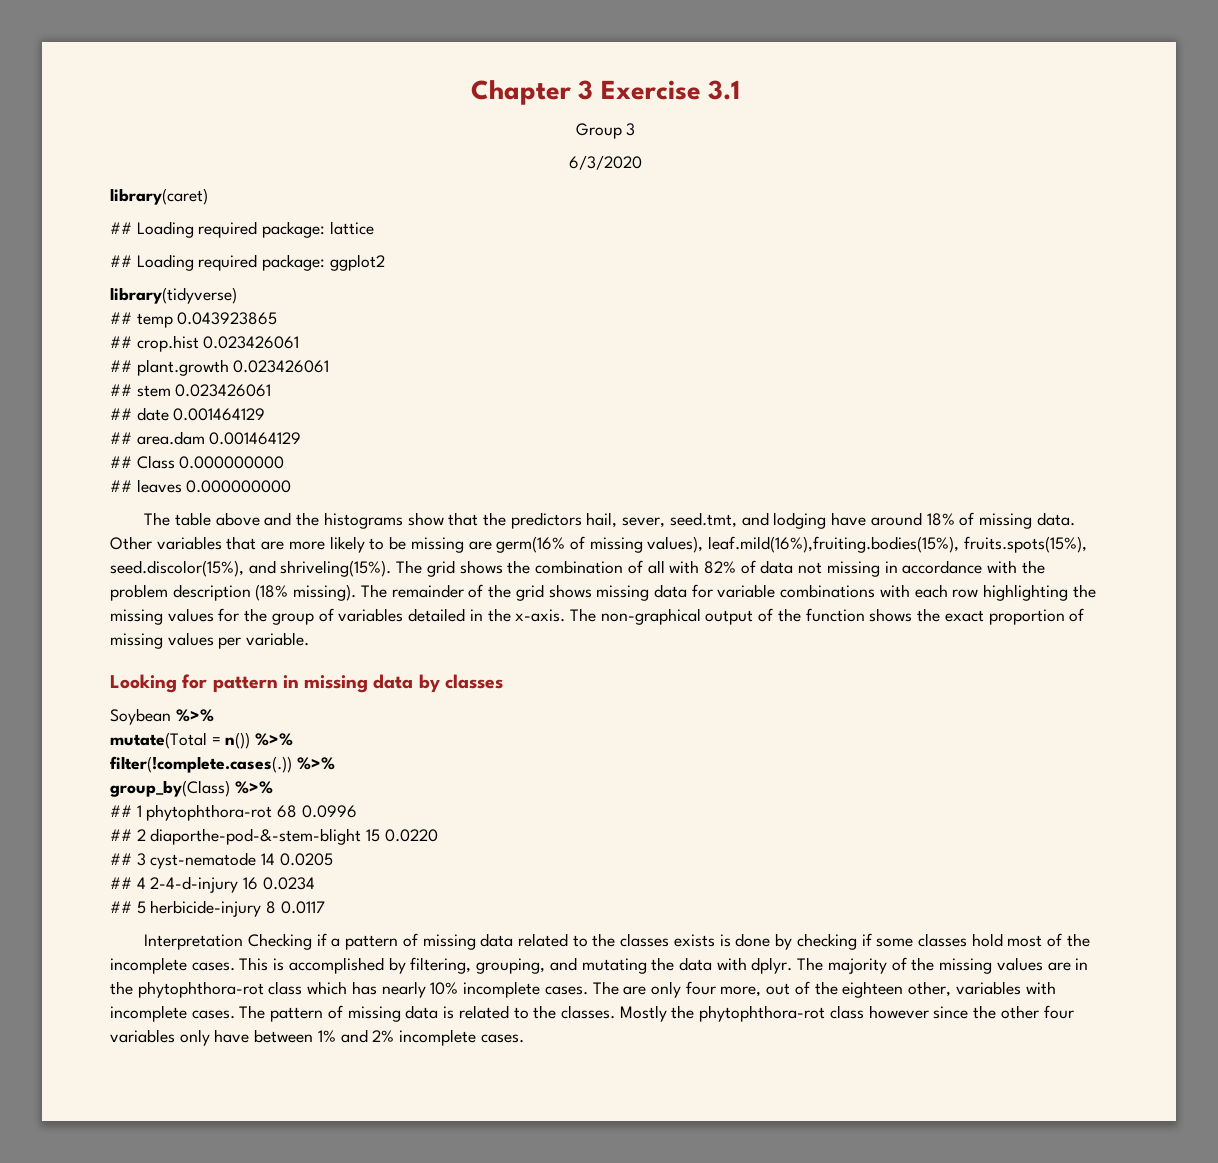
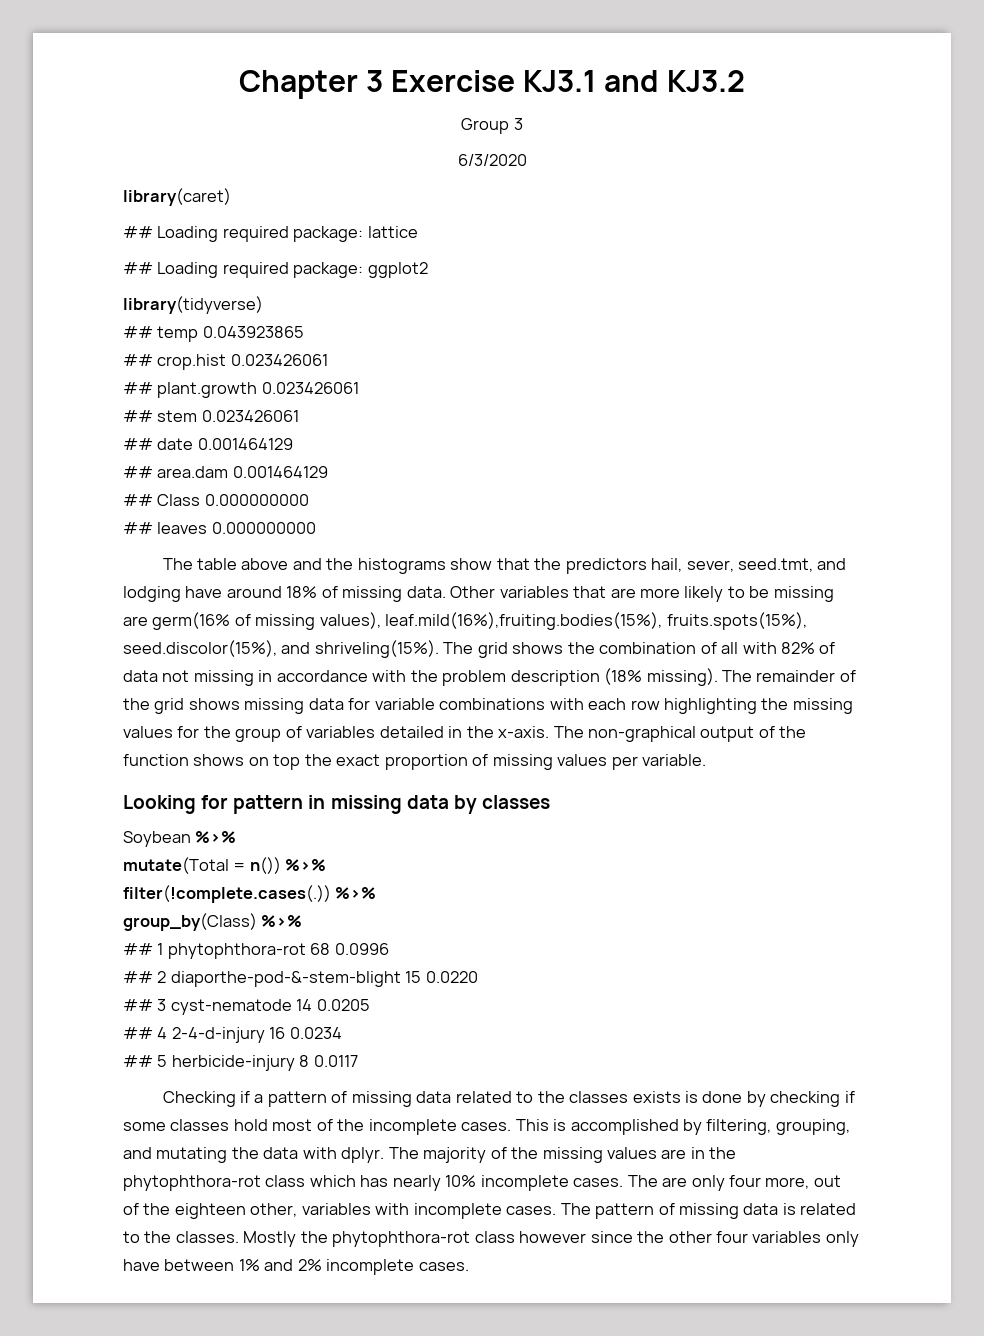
[708,80,741,100] 3.1 -> [523,70,746,92] KJ3.1 and KJ3.2
(913, 615) none -> [248,754,301,770] on top
[144,934,244,950] Interpretation -> (358, 1061) none

